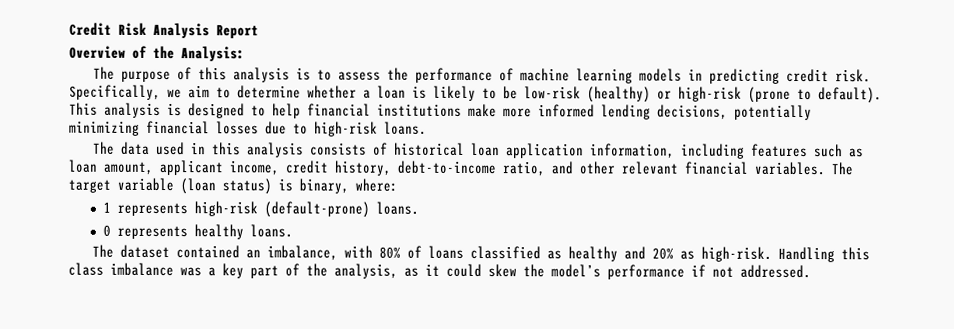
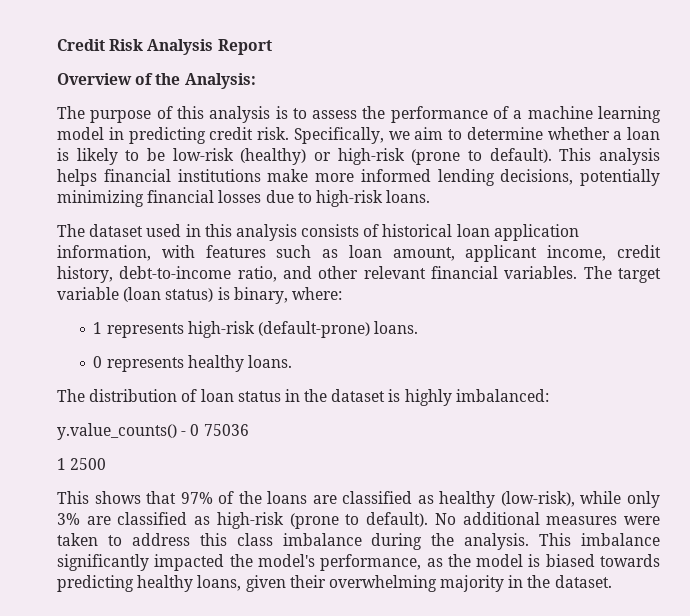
(515, 75) none -> [513,110,523,119] a
[639,68,683,82] models -> [57,127,104,140] model
[167,103,301,119] is designed to help -> [57,169,97,186] helps
[121,141,151,155] data -> [89,224,144,237] dataset
[681,143,746,159] including -> [161,245,195,258] with
[120,244,871,263] [68,262,811,280] dataset contained an imbalance, with 80% of loans classified as healthy and 20% as high-risk. Handling this class imbalance was a key part of the analysis, as it could skew the model’s performance if not addressed. -> [89,389,549,406] [57,423,249,440] [57,458,107,470] [57,491,661,508] [57,512,661,529] [57,533,660,550] [57,554,660,571] [57,575,612,592] distribution of loan status in the dataset is highly imbalanced: // y.value_counts() - 0 75036 // 1 2500 // This shows that 97% of the loans are classified as healthy (low-risk), while only 3% are classified as high-risk (prone to default). No additional measures were taken to address this class imbalance during the analysis. This imbalance significantly impacted the model's performance, as the model is biased towards predicting healthy loans, given their overwhelming majority in the dataset.

